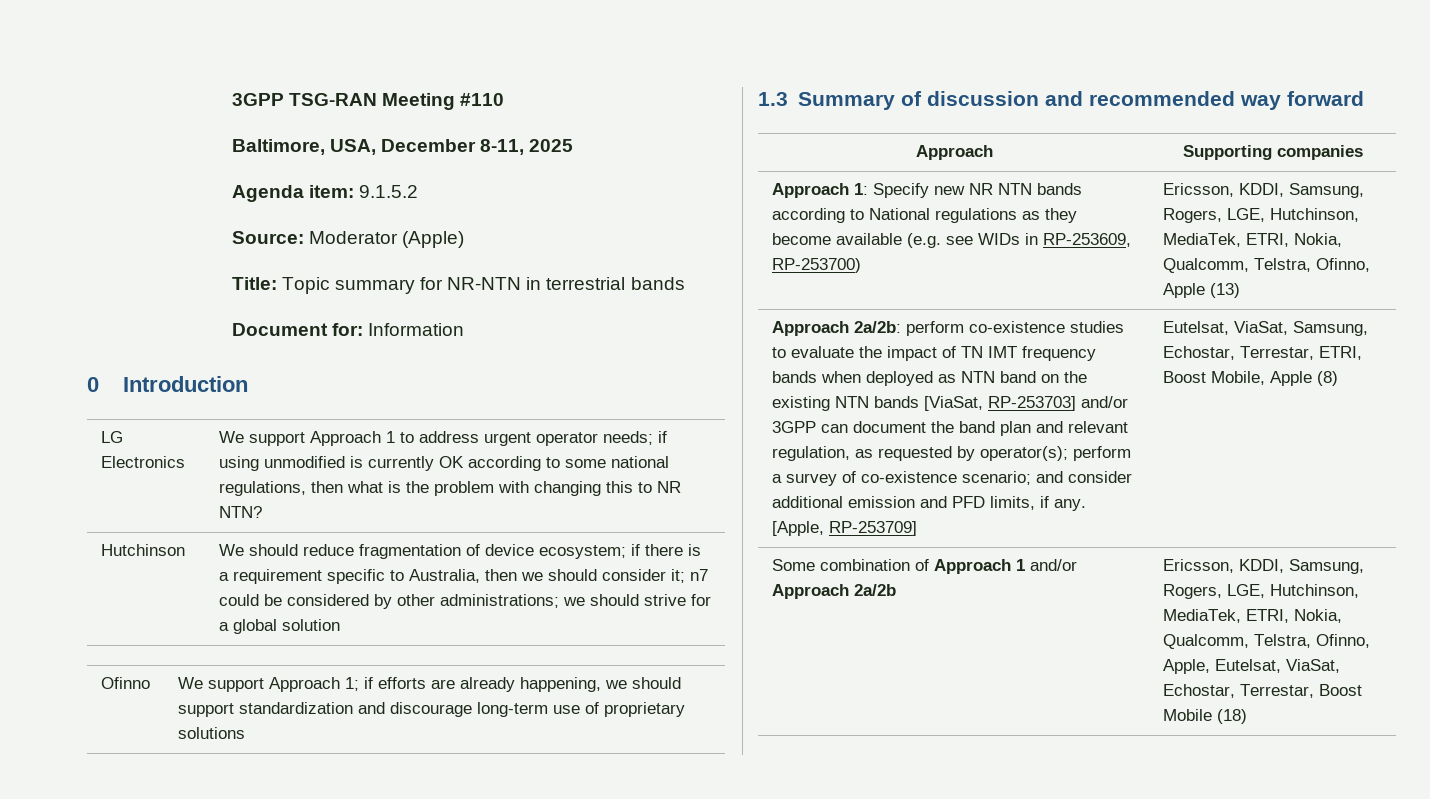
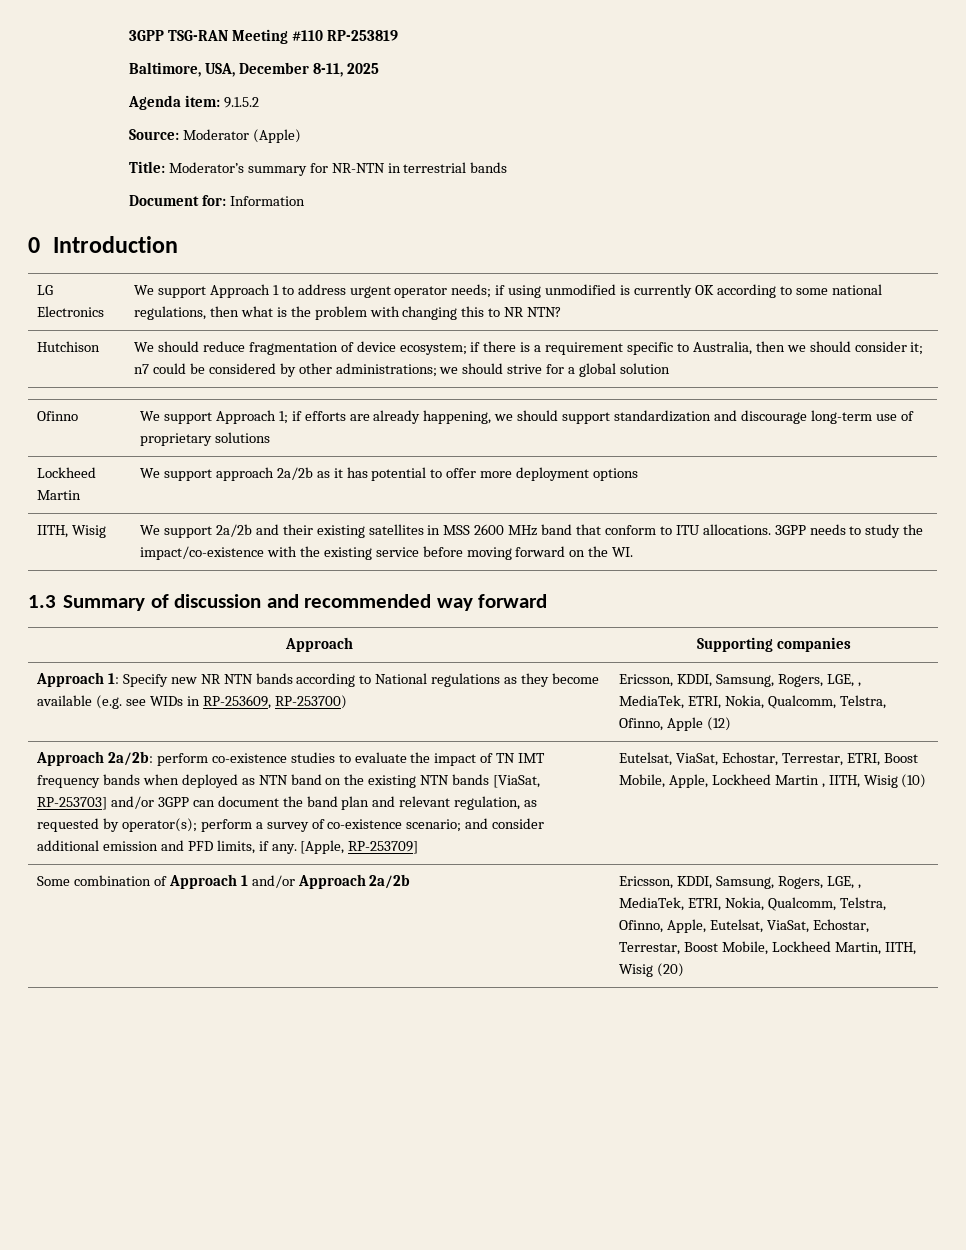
(505, 99) none -> [326,30,398,41] RP-253819
[281,277,330,294] Topic -> [168,162,244,173] Moderator’s
[100,544,185,556] Hutchinson -> [37,341,101,352] Hutchison
(245, 733) none -> [37,467,97,478] [37,490,82,500] [140,467,639,481] [37,525,106,538] [140,524,924,538] [140,546,634,560] // Lockheed Martin | We support approach 2a/2b as it has potential to offer more deployment options // IITH, Wisig | We support 2a/2b and their existing satellites in MSS 2600 MHz band that conform to ITU allocations. 3GPP needs to study the impact/co-existence with the existing service before moving forward on the WI.
[1269,208,1359,222] Hutchinson, -> [857,682,861,687] ,
[1209,283,1240,298] (13) -> [706,717,731,731] (12)
[1292,321,1368,336] Samsung, -> (718, 759) none
[1269,371,1338,386] Apple (8) -> [668,774,927,788] Apple, Lockheed Martin , IITH, Wisig (10)
[1269,584,1359,598] Hutchinson, -> [857,884,861,889] ,
[1162,709,1247,724] Mobile (18) -> [721,941,916,955] [619,963,684,977] Mobile, Lockheed Martin, IITH, Wisig (20)

